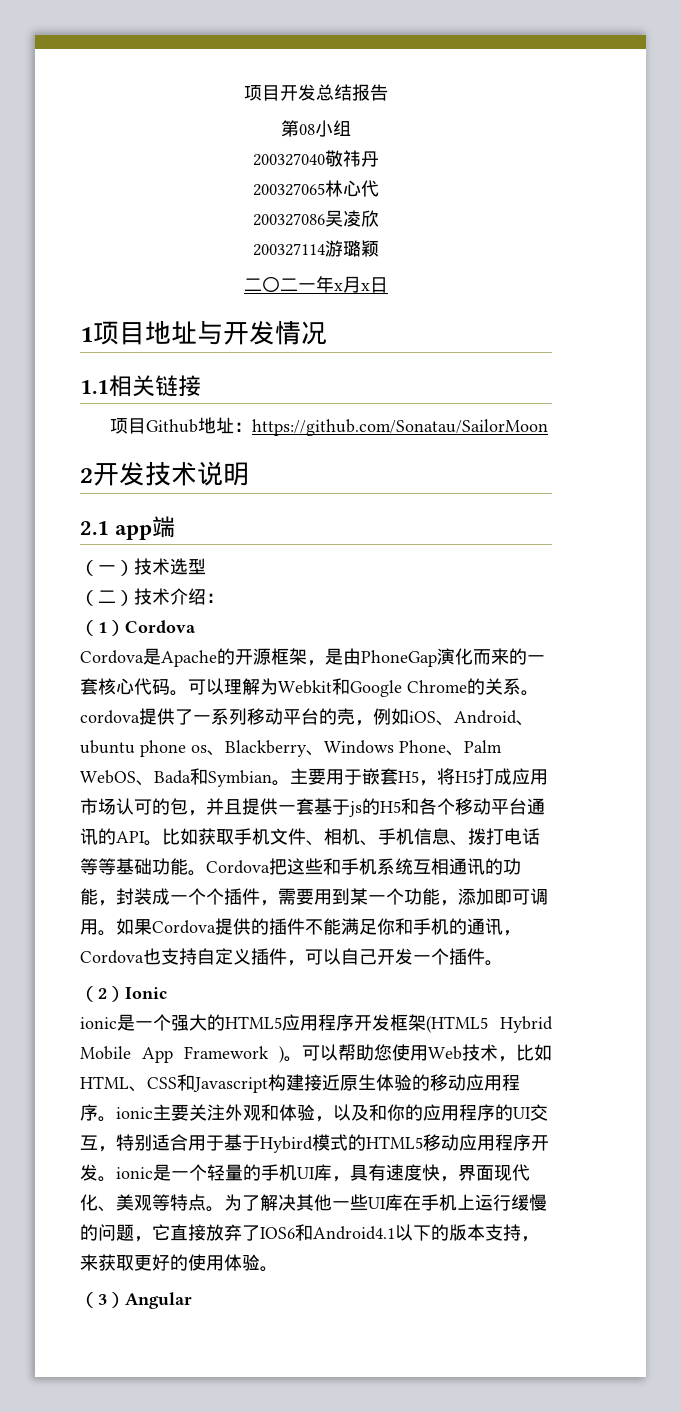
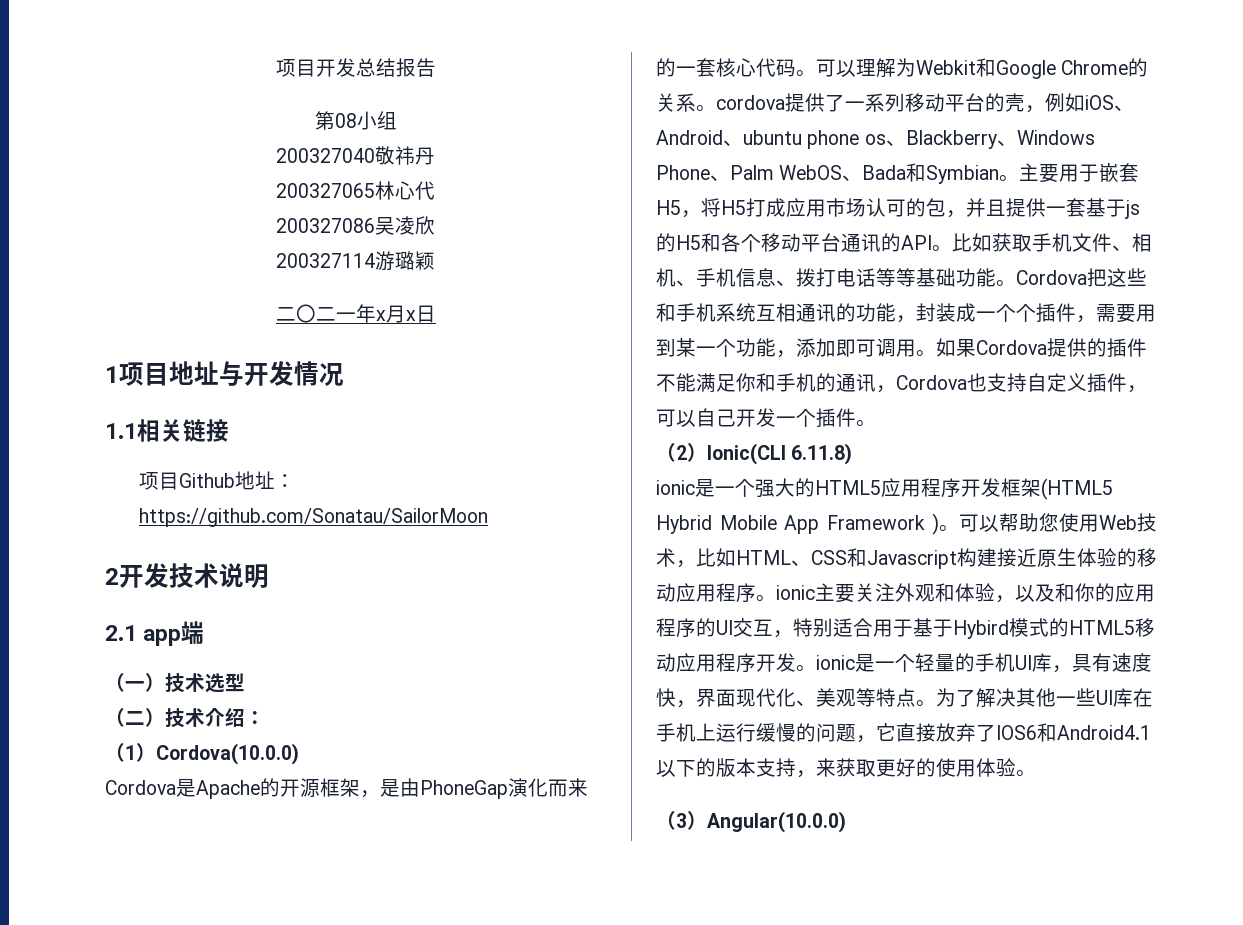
[125,620,196,633] Cordova -> [156,743,299,765] Cordova(10.0.0)
[125,987,167,999] Ionic -> [707,443,853,465] Ionic(CLI 6.11.8)
[125,1292,192,1309] Angular -> [707,811,846,833] Angular(10.0.0)

